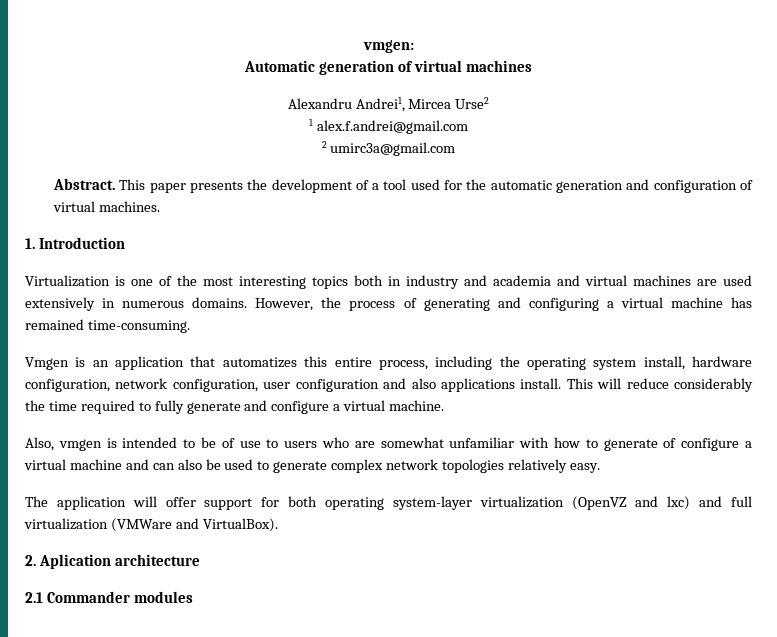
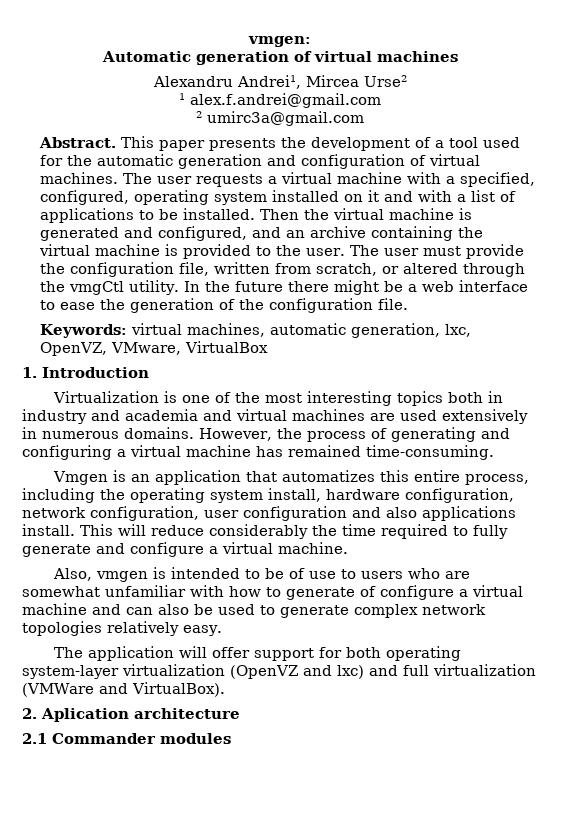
(160, 206) none -> [123,172,536,187] [40,190,517,205] [40,208,473,223] [40,226,484,241] [39,244,525,259] [40,262,526,277] [40,280,529,295] [40,298,409,313] [40,323,472,338] [40,341,269,356] The user requests a virtual machine with a specified, configured, operating system installed on it and with a list of applications to be installed. Then the virtual machine is generated and configured, and an archive containing the virtual machine is provided to the user. The user must provide the configuration file, written from scratch, or altered through the vmgCtl utility. In the future there might be a web interface to ease the generation of the configuration file. // Keywords: virtual machines, automatic generation, lxc, OpenVZ, VMware, VirtualBox

